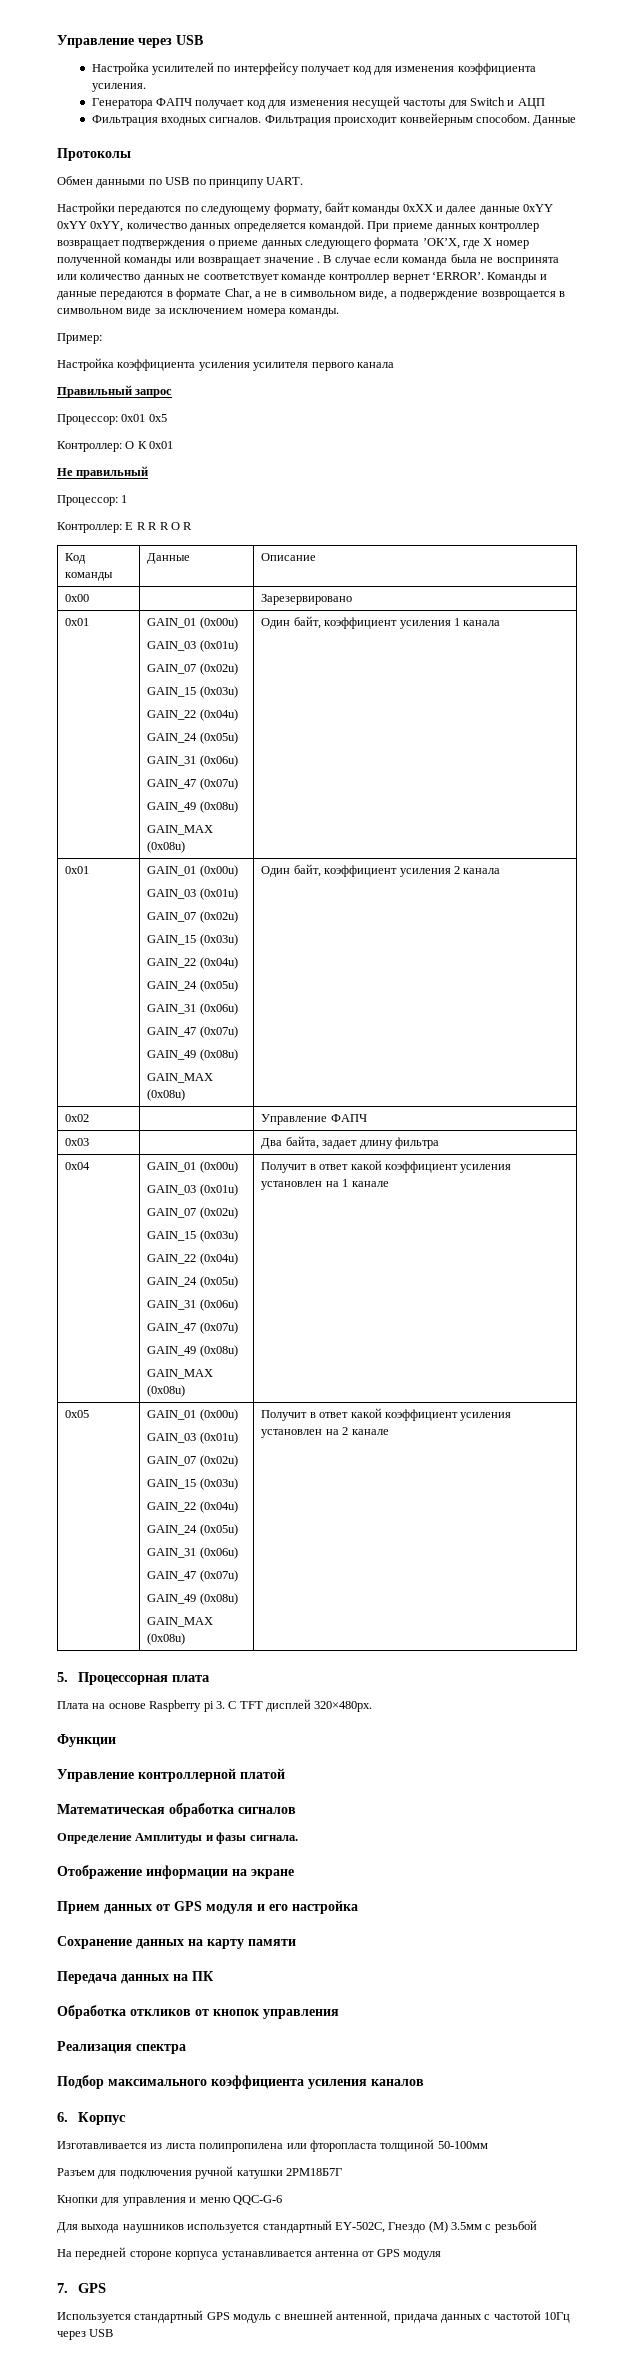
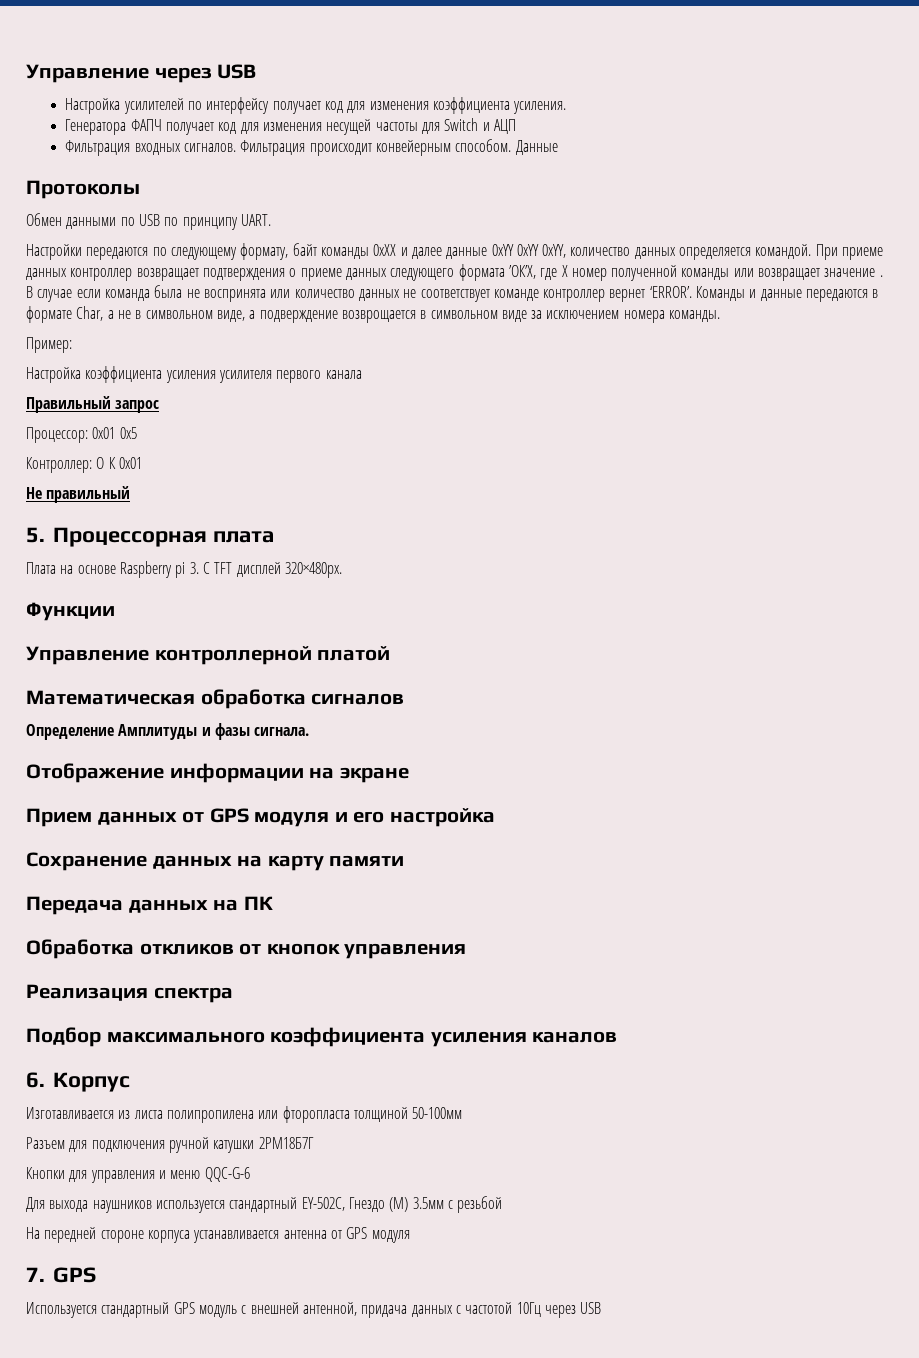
[57,495,128,506] [57,522,193,533] [65,553,87,564] [65,572,114,581] [147,553,191,564] [261,553,317,561] [65,594,90,602] [261,594,353,605] [65,618,90,626] [147,617,238,629] [147,640,238,652] [147,663,238,675] [147,686,238,698] [147,709,238,721] [147,732,238,744] [147,755,238,767] [147,778,238,790] [147,801,238,813] [147,825,214,835] [147,841,186,853] [261,616,501,629] [65,866,90,874] [147,865,238,877] [147,888,238,900] [147,911,238,923] [147,934,238,946] [147,957,238,969] [147,980,238,992] [147,1003,238,1015] [147,1026,238,1038] [147,1049,238,1061] [147,1073,214,1083] [147,1089,186,1101] [261,864,501,877] [65,1114,90,1122] [261,1114,367,1125] [65,1138,90,1146] [261,1136,439,1149] [65,1162,91,1170] [147,1161,238,1173] [147,1184,238,1196] [147,1207,238,1219] [147,1230,238,1242] [147,1253,238,1265] [147,1276,238,1288] [147,1299,238,1311] [147,1322,238,1334] [147,1345,238,1357] [147,1369,214,1379] [147,1385,186,1397] [261,1160,512,1173] [261,1179,389,1190] [65,1410,90,1418] [147,1409,238,1421] [147,1432,238,1444] [147,1455,238,1467] [147,1478,238,1490] [147,1501,238,1513] [147,1524,238,1536] [147,1547,238,1559] [147,1570,238,1582] [147,1593,238,1605] [147,1617,214,1627] [147,1633,186,1645] [261,1408,512,1421] [261,1427,389,1438] // Процессор: 1 // Контроллер: E R R R O R // Код команды | Данные | Описание // 0х00 | | Зарезервировано // 0х01 | GAIN_01 (0x00u) // GAIN_03 (0x01u) // GAIN_07 (0x02u) // GAIN_15 (0x03u) // GAIN_22 (0x04u) // GAIN_24 (0x05u) // GAIN_31 (0x06u) // GAIN_47 (0x07u) // GAIN_49 (0x08u) // GAIN_MAX (0x08u) | Один байт, коэффициент усиления 1 канала // 0х01 | GAIN_01 (0x00u) // GAIN_03 (0x01u) // GAIN_07 (0x02u) // GAIN_15 (0x03u) // GAIN_22 (0x04u) // GAIN_24 (0x05u) // GAIN_31 (0x06u) // GAIN_47 (0x07u) // GAIN_49 (0x08u) // GAIN_MAX (0x08u) | Один байт, коэффициент усиления 2 канала // 0х02 | | Управление ФАПЧ // 0х03 | | Два байта, задает длину фильтра // 0х04 | GAIN_01 (0x00u) // GAIN_03 (0x01u) // GAIN_07 (0x02u) // GAIN_15 (0x03u) // GAIN_22 (0x04u) // GAIN_24 (0x05u) // GAIN_31 (0x06u) // GAIN_47 (0x07u) // GAIN_49 (0x08u) // GAIN_MAX (0x08u) | Получит в ответ какой коэффициент усиления установлен на 1 канале // 0х05 | GAIN_01 (0x00u) // GAIN_03 (0x01u) // GAIN_07 (0x02u) // GAIN_15 (0x03u) // GAIN_22 (0x04u) // GAIN_24 (0x05u) // GAIN_31 (0x06u) // GAIN_47 (0x07u) // GAIN_49 (0x08u) // GAIN_MAX (0x08u) | Получит в ответ какой коэффициент усиления установлен на 2 канале -> (131, 494) none

